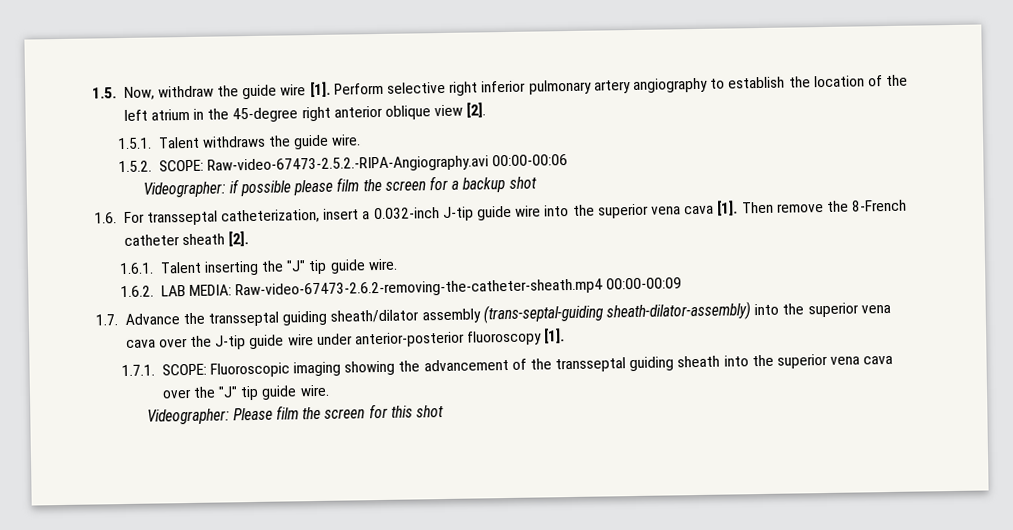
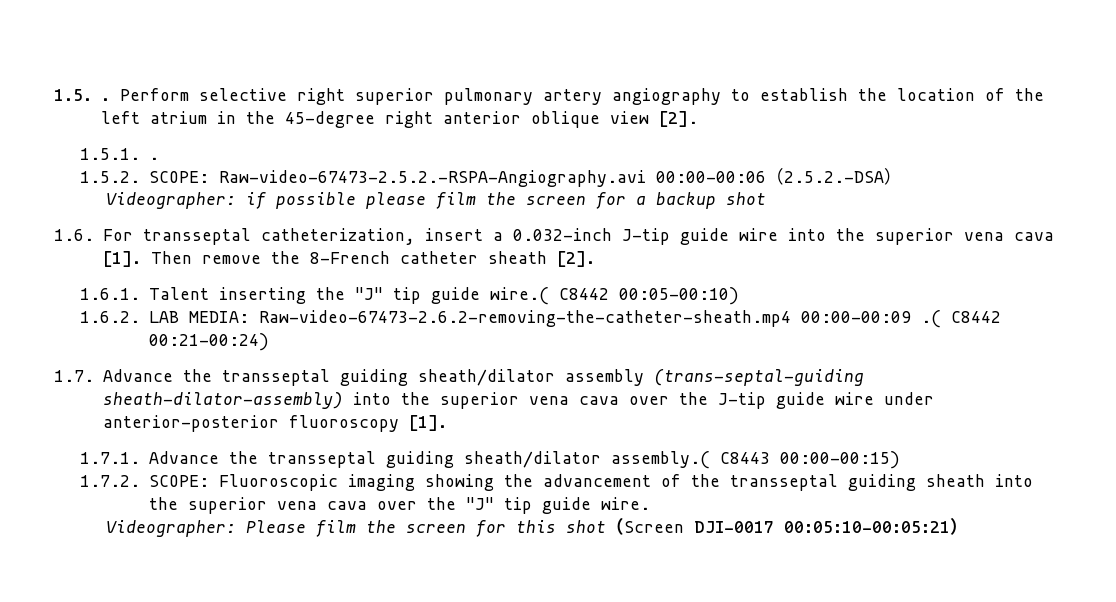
[123,81,331,100] Now, withdraw the guide wire [1]. -> [100,98,110,101] .
[481,80,527,93] inferior -> [354,88,434,105] superior
[157,134,362,150] Talent withdraws the guide wire. -> [148,157,159,160] .
[206,155,489,174] Raw-video-67473-2.5.2.-RIPA-Angiography.avi -> [218,170,646,187] Raw-video-67473-2.5.2.-RSPA-Angiography.avi
(568, 160) none -> [765,168,902,185] （2.5.2.-DSA）
[367,258,398,271] wire. -> [489,287,739,305] wire.( C8442 00:05-00:10)
(683, 283) none -> [920,310,1001,328] [148,333,269,351] .( C8442 00:21-00:24)
(155, 370) none -> [148,451,900,469] [79,475,140,487] Advance the transseptal guiding sheath/dilator assembly.( C8443 00:00-00:15) // 1.7.2.
(444, 411) none -> [605,518,968,535] （Screen DJI-0017 00:05:10-00:05:21）

